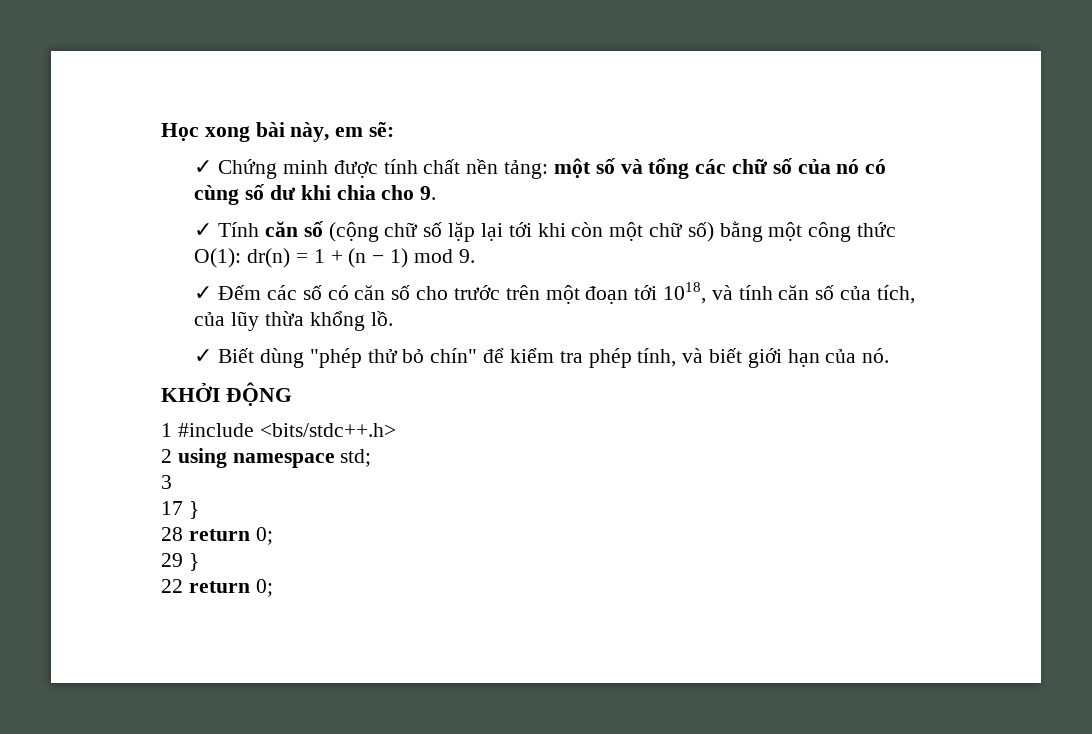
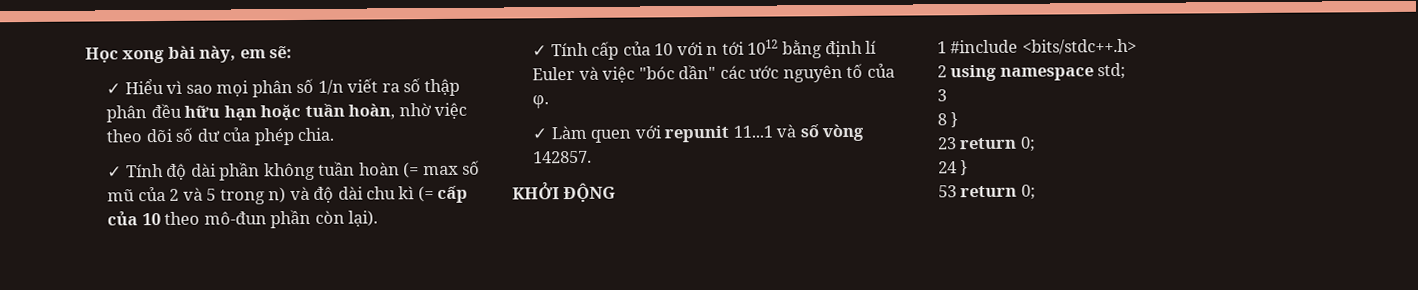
[218,158,887,179] [194,184,437,205] [194,221,896,242] [194,248,475,268] [194,282,915,304] [194,311,393,331] [194,348,890,368] Chứng minh được tính chất nền tảng: một số và tổng các chữ số của nó có cùng số dư khi chia cho 9. // ✓ Tính căn số (cộng chữ số lặp lại tới khi còn một chữ số) bằng một công thức O(1): dr(n) = 1 + (n − 1) mod 9. // ✓ Đếm các số có căn số cho trước trên một đoạn tới 1018, và tính căn số của tích, của lũy thừa khổng lồ. // ✓ Biết dùng "phép thử bỏ chín" để kiểm tra phép tính, và biết giới hạn của nó. -> [124,78,461,98] [106,102,468,123] [106,127,335,146] [107,160,480,181] [107,185,469,205] [107,209,379,229] [532,39,878,60] [532,63,895,83] [532,95,550,109] [532,123,865,143] [533,150,593,164] Hiểu vì sao mọi phân số 1/n viết ra số thập phân đều hữu hạn hoặc tuần hoàn, nhờ việc theo dõi số dư của phép chia. // ✓ Tính độ dài phần không tuần hoàn (= max số mũ của 2 và 5 trong n) và độ dài chu kì (= cấp của 10 theo mô-đun phần còn lại). // ✓ Tính cấp của 10 với n tới 1012 bằng định lí Euler và việc "bóc dần" các ước nguyên tố của φ. // ✓ Làm quen với repunit 11...1 và số vòng 142857.
[161,501,199,519] [161,527,183,541] 17 } // 28 -> [937,112,959,128] [937,137,957,150] 8 } // 23
[161,553,199,571] [161,579,183,593] 29 } // 22 -> [938,160,969,176] [938,185,957,198] 24 } // 53

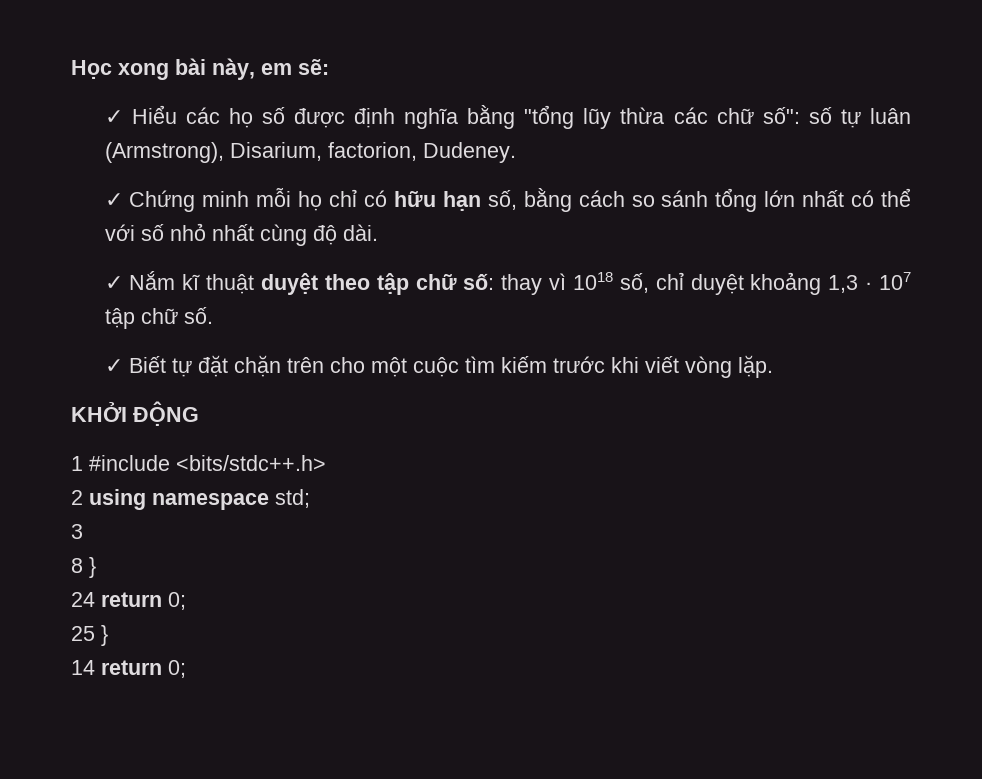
[166,78,461,98] [106,102,468,123] [106,127,335,146] [107,160,480,181] [107,185,469,205] [107,209,379,229] [532,39,878,60] [532,63,895,83] [532,95,550,109] [532,123,865,143] [533,150,593,164] vì sao mọi phân số 1/n viết ra số thập phân đều hữu hạn hoặc tuần hoàn, nhờ việc theo dõi số dư của phép chia. // ✓ Tính độ dài phần không tuần hoàn (= max số mũ của 2 và 5 trong n) và độ dài chu kì (= cấp của 10 theo mô-đun phần còn lại). // ✓ Tính cấp của 10 với n tới 1012 bằng định lí Euler và việc "bóc dần" các ước nguyên tố của φ. // ✓ Làm quen với repunit 11...1 và số vòng 142857. -> [185,105,911,129] [104,142,516,163] [104,188,911,212] [104,223,378,246] [104,271,911,295] [104,307,213,329] [104,355,773,378] các họ số được định nghĩa bằng "tổng lũy thừa các chữ số": số tự luân (Armstrong), Disarium, factorion, Dudeney. // ✓ Chứng minh mỗi họ chỉ có hữu hạn số, bằng cách so sánh tổng lớn nhất có thể với số nhỏ nhất cùng độ dài. // ✓ Nắm kĩ thuật duyệt theo tập chữ số: thay vì 1018 số, chỉ duyệt khoảng 1,3 · 107 tập chữ số. // ✓ Biết tự đặt chặn trên cho một cuộc tìm kiếm trước khi viết vòng lặp.
[937,137,957,150] 23 -> [71,592,95,607] 24
[938,160,969,176] [938,185,957,198] 24 } // 53 -> [71,625,108,646] [71,660,95,675] 25 } // 14

